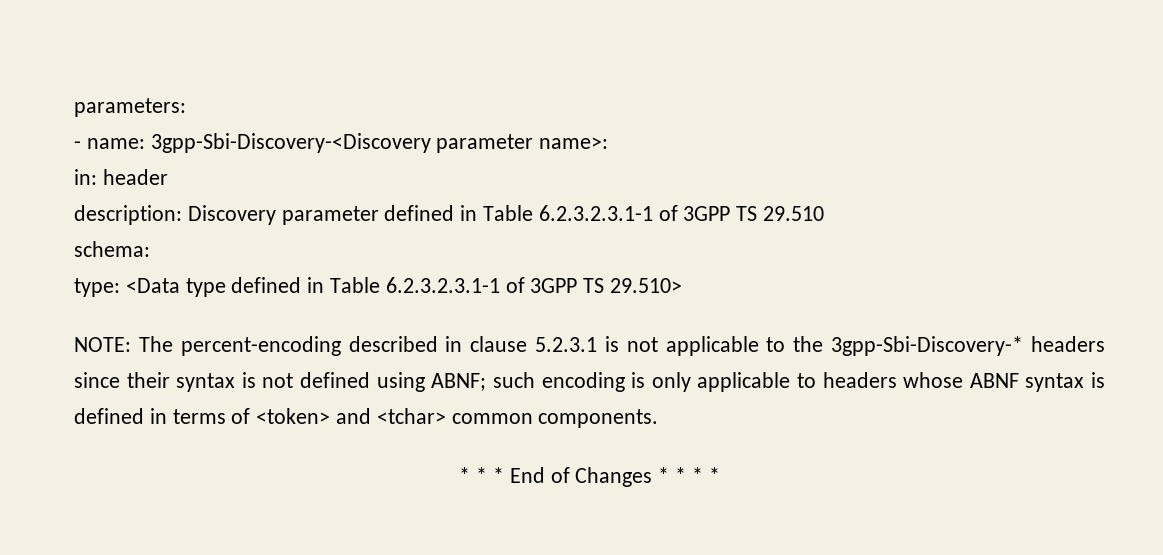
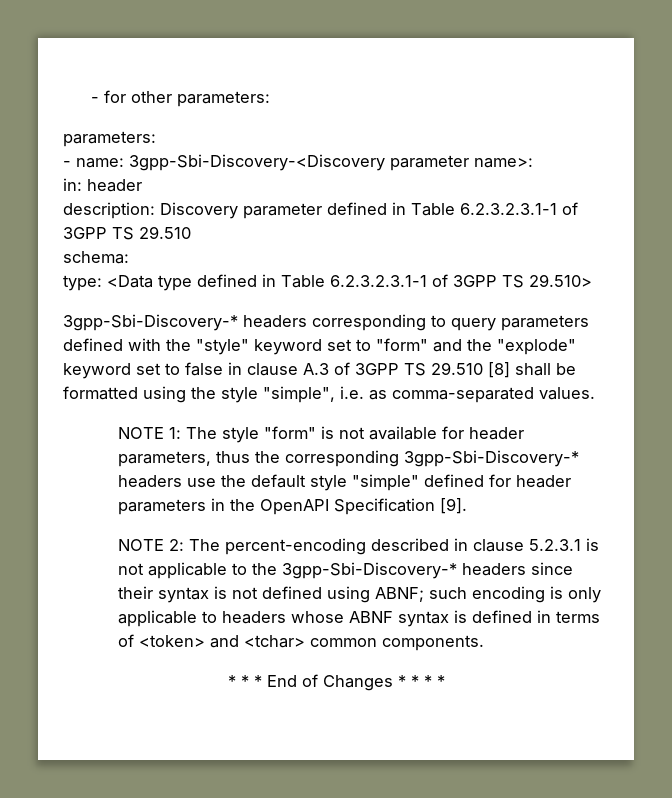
(74, 107) none -> [90,90,270,107] - for other parameters: //
[74,337,131,352] NOTE: -> [63,314,589,331] [63,338,576,355] [63,362,576,379] [63,386,595,403] [118,426,525,443] [118,450,580,467] [118,474,572,491] [118,498,468,515] [118,539,185,551] 3gpp-Sbi-Discovery-* headers corresponding to query parameters defined with the "style" keyword set to "form" and the "explode" keyword set to false in clause A.3 of 3GPP TS 29.510 [8] shall be formatted using the style "simple", i.e. as comma-separated values. // NOTE 1: The style "form" is not available for header parameters, thus the corresponding 3gpp-Sbi-Discovery-* headers use the default style "simple" defined for header parameters in the OpenAPI Specification [9]. // NOTE 2:

